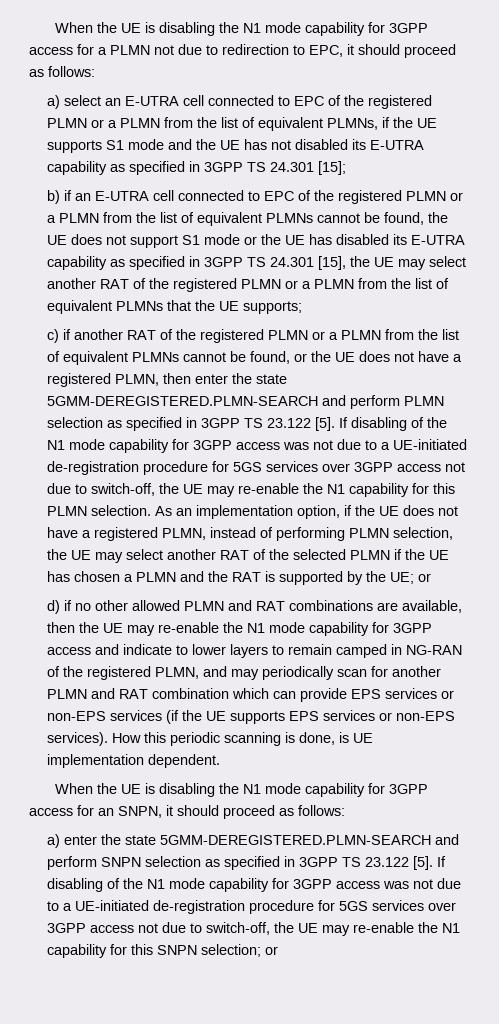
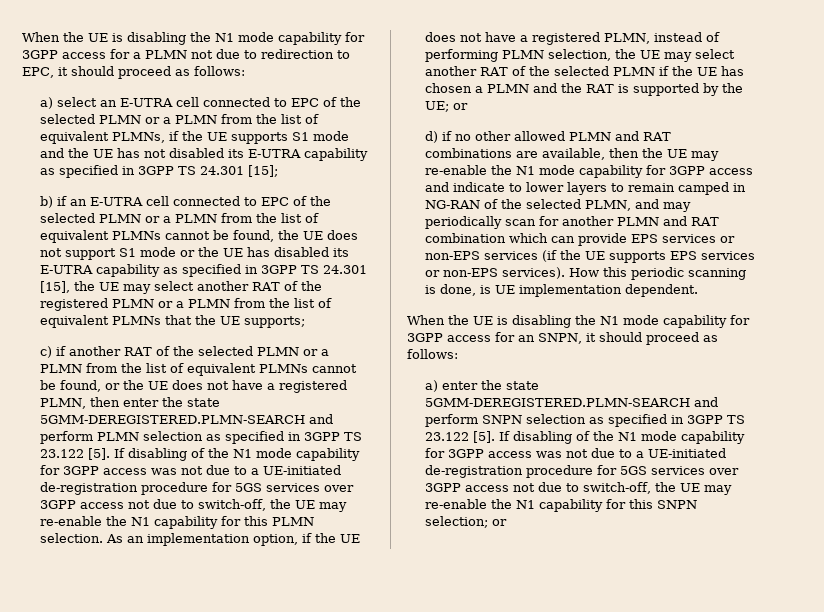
[368,95,433,109] registered -> [40,114,96,124] selected
[338,190,403,204] registered -> [40,213,96,223] selected
[200,329,265,343] registered -> [198,346,254,356] selected
[87,666,152,680] registered -> [526,199,582,209] selected

